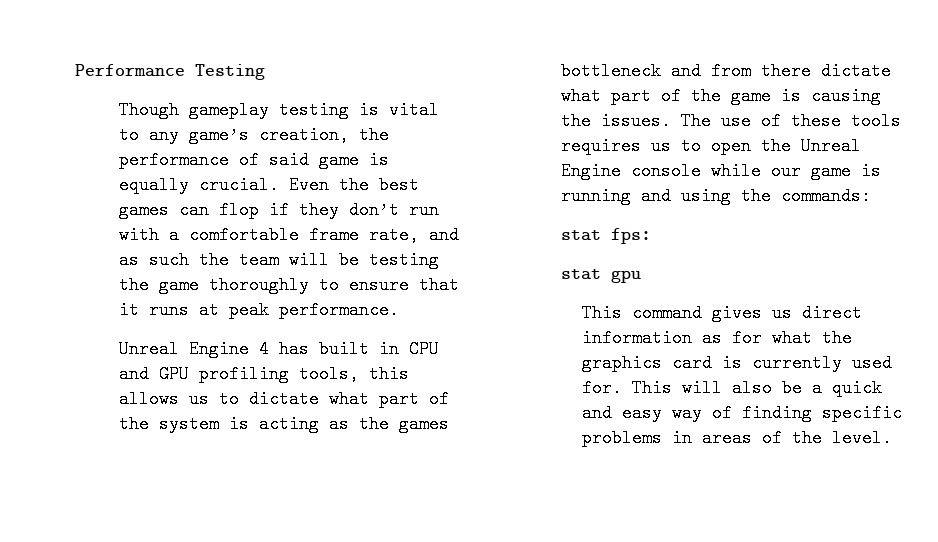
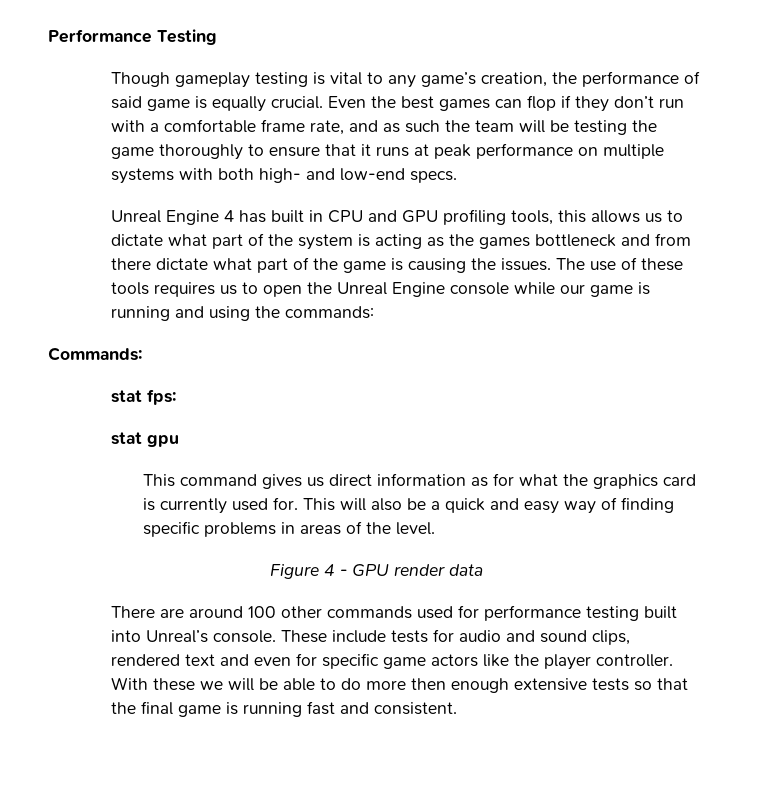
[278,301,399,319] performance. -> [476,143,665,159] [111,168,458,184] performance on multiple systems with both high- and low-end specs.
(871, 196) none -> [48,347,142,361] // Commands:
(893, 438) none -> [269,564,483,579] [111,605,678,621] [111,629,631,645] [111,653,674,670] [111,677,689,693] [111,701,458,717] // Figure 4 - GPU render data // There are around 100 other commands used for performance testing built into Unreal’s console. These include tests for audio and sound clips, rendered text and even for specific game actors like the player controller. With these we will be able to do more then enough extensive tests so that the final game is running fast and consistent.

